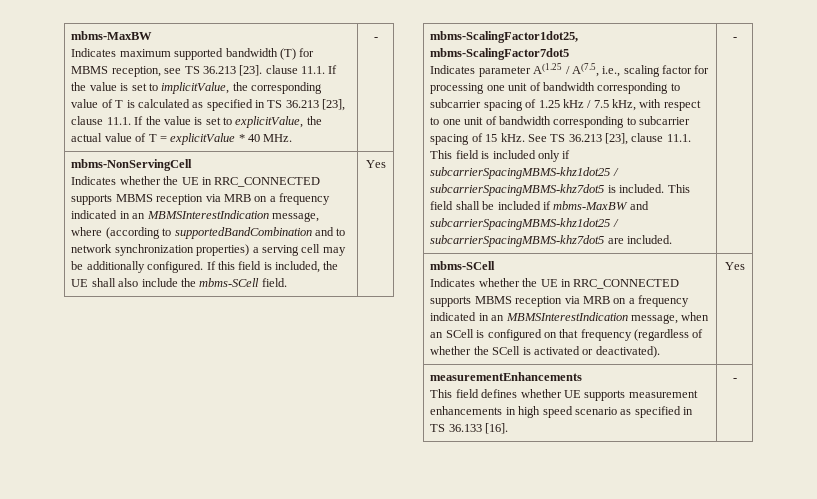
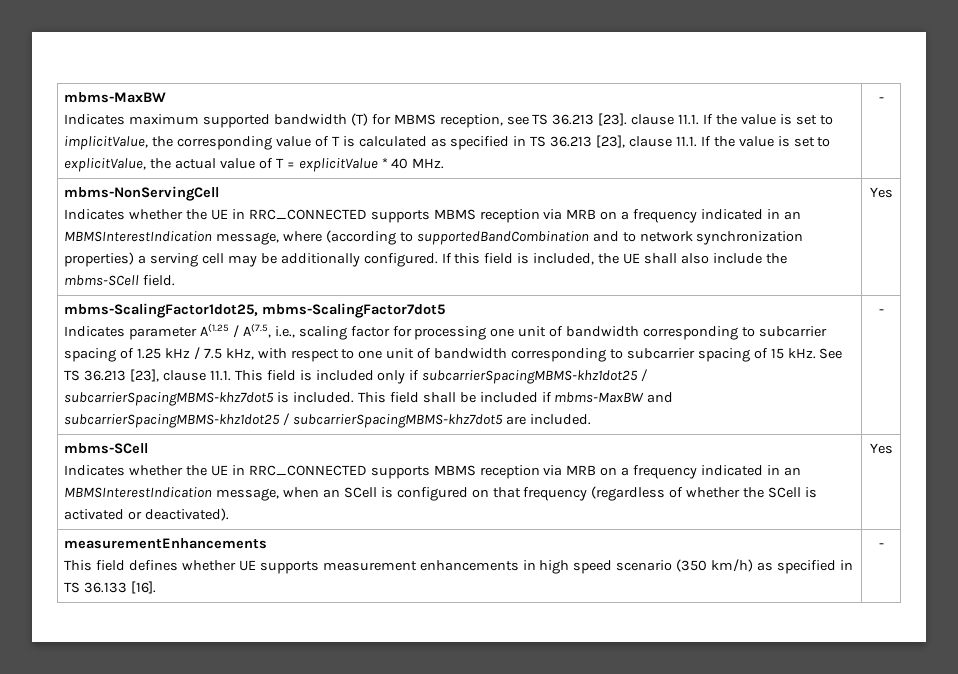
(617, 411) none -> [676,559,754,572] (350 km/h)

